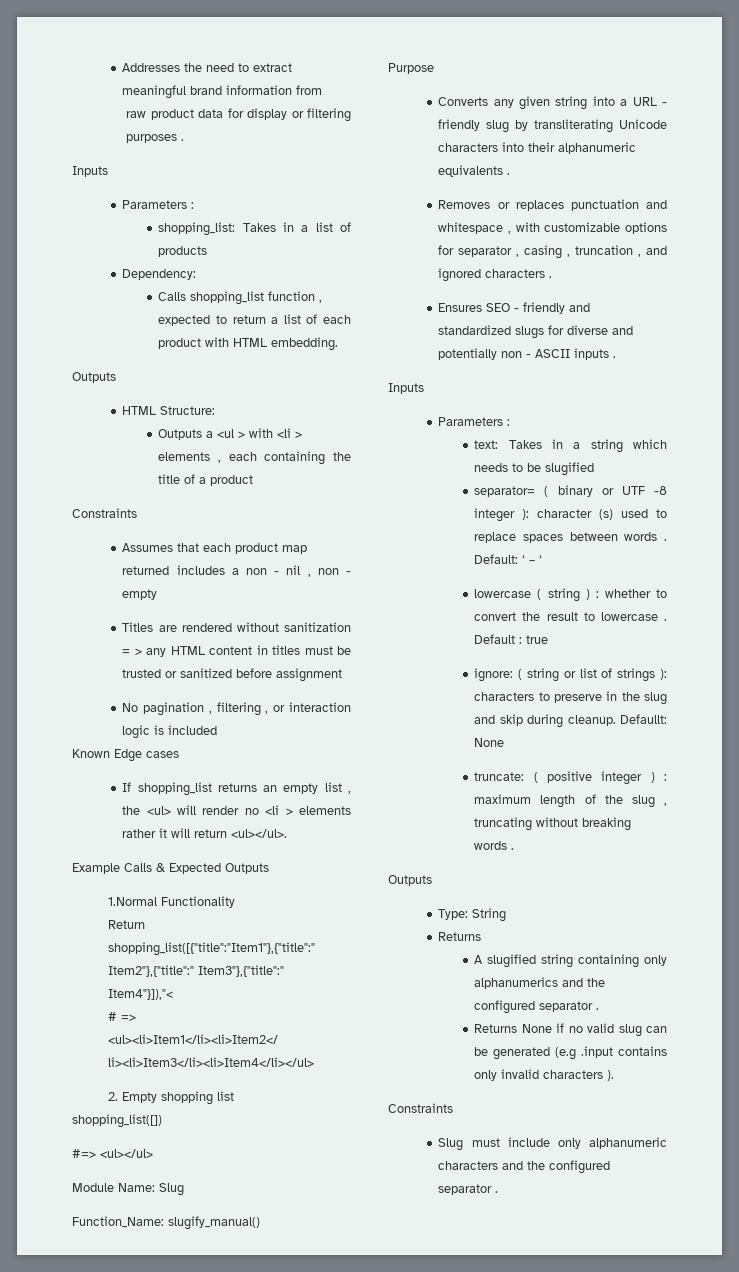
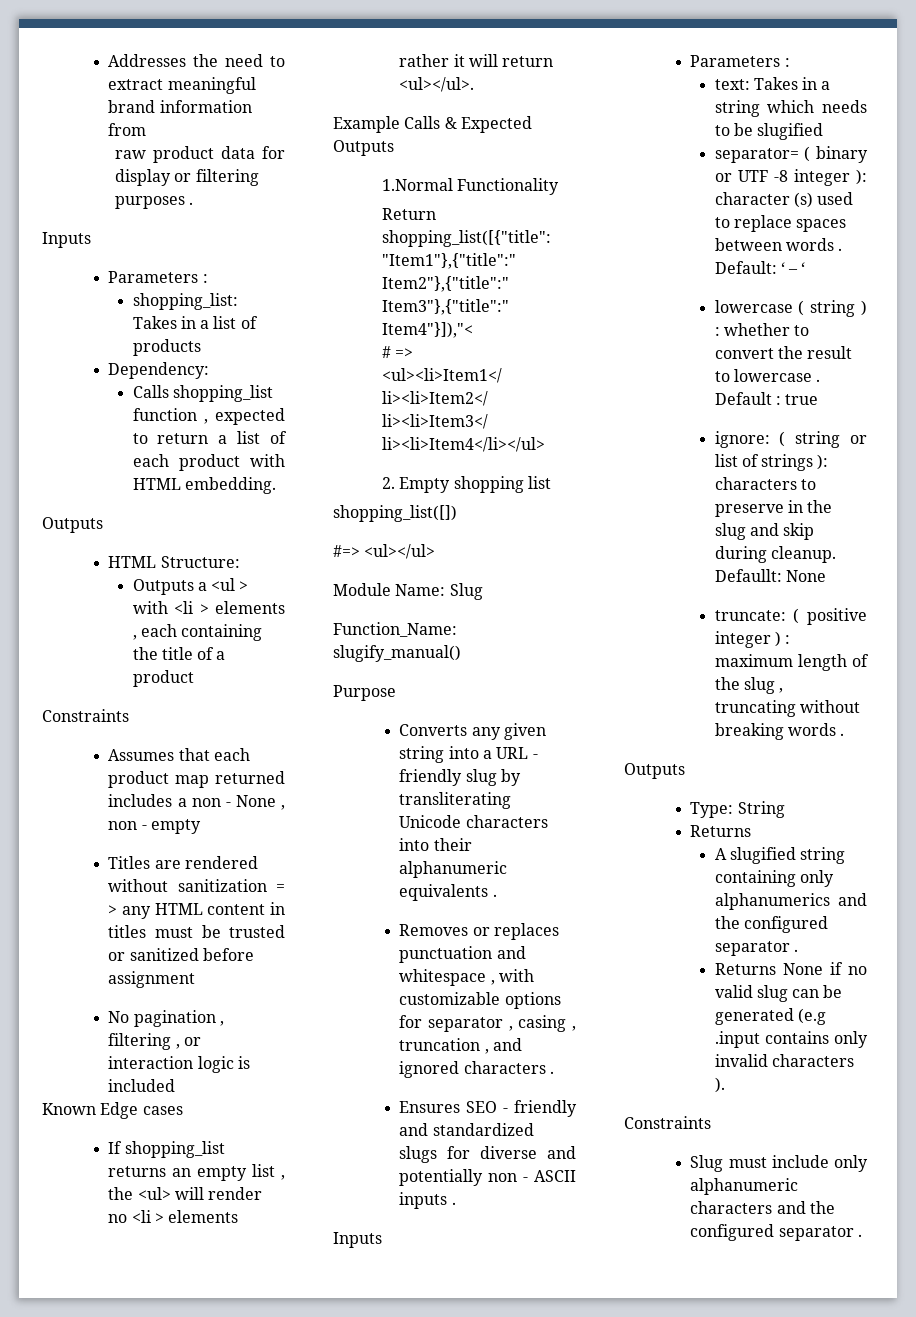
[274,565,301,575] - nil -> [225,795,276,807] - None

